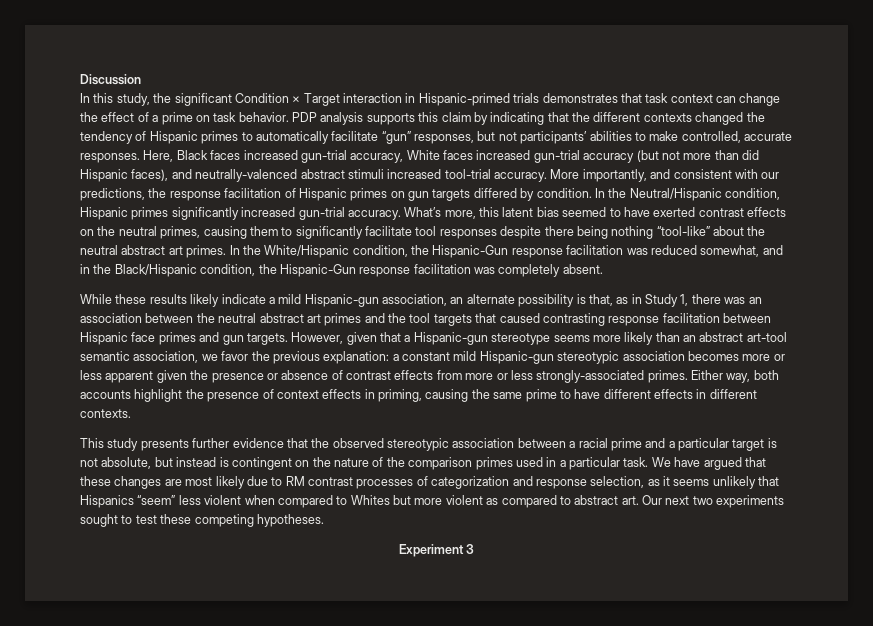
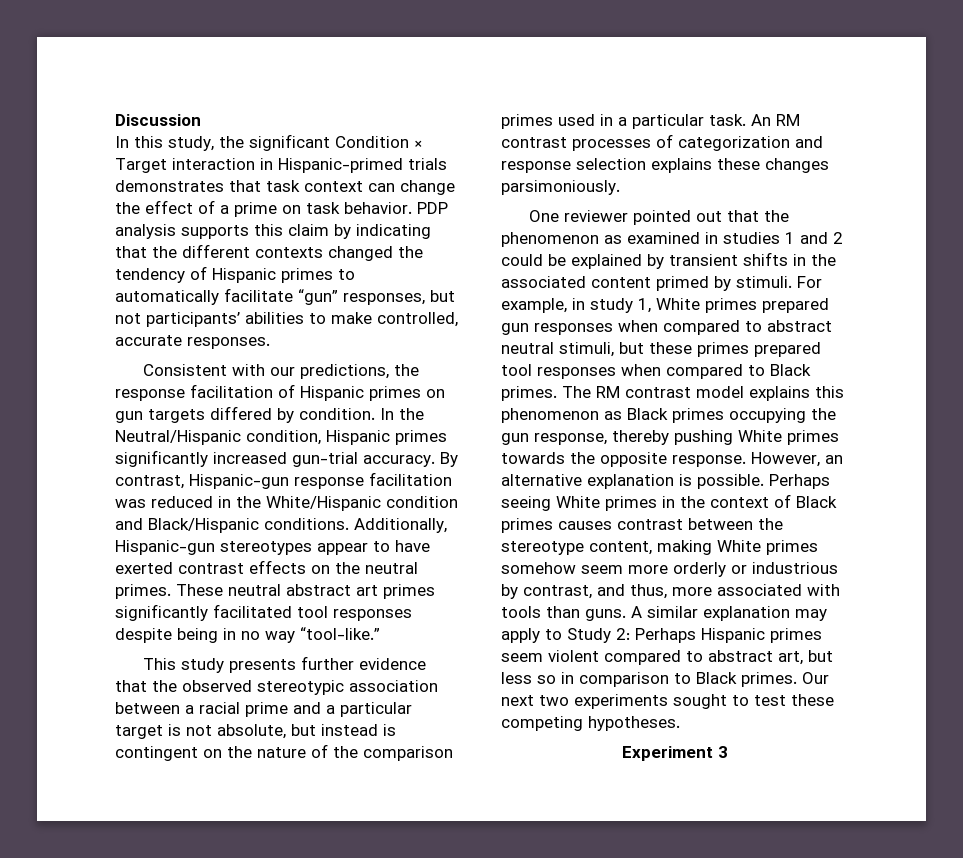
[143,150,759,163] [80,169,732,182] Here, Black faces increased gun-trial accuracy, White faces increased gun-trial accuracy (but not more than did Hispanic faces), and neutrally-valenced abstract stimuli increased tool-trial accuracy. More importantly, and consistent -> [143,364,228,376] // Consistent
[404,207,607,219] What’s more, this latent bias seemed -> [440,452,458,467] [115,472,452,489] [115,496,458,511] [115,518,447,533] [115,540,368,555] By contrast, Hispanic-gun response facilitation was reduced in the White/Hispanic condition and Black/Hispanic conditions. Additionally, Hispanic-gun stereotypes appear
[160,226,766,239] [80,245,783,258] [80,264,603,277] [80,294,762,307] [80,313,771,326] [80,332,787,345] [80,351,785,364] [80,370,779,383] [80,389,757,402] [80,409,131,418] primes, causing them to significantly facilitate tool responses despite there being nothing “tool-like” about the neutral abstract art primes. In the White/Hispanic condition, the Hispanic-Gun response facilitation was reduced somewhat, and in the Black/Hispanic condition, the Hispanic-Gun response facilitation was completely absent. // While these results likely indicate a mild Hispanic-gun association, an alternate possibility is that, as in Study 1, there was an association between the neutral abstract art primes and the tool targets that caused contrasting response facilitation between Hispanic face primes and gun targets. However, given that a Hispanic-gun stereotype seems more likely than an abstract art-tool semantic association, we favor the previous explanation: a constant mild Hispanic-gun stereotypic association becomes more or less apparent given the presence or absence of contrast effects from more or less strongly-associated primes. Either way, both accounts highlight the presence of context effects in priming, causing the same prime to have different effects in different contexts. -> [115,584,435,599] [115,604,412,621] [115,627,380,643] primes. These neutral abstract art primes significantly facilitated tool responses despite being in no way “tool-like.”
[651,457,766,470] [80,476,283,489] We have argued that these changes are most likely due to -> [751,114,771,126] An
[590,476,780,489] [80,495,639,508] selection, as it seems unlikely that Hispanics “seem” less violent when compared to Whites but more violent as compared to abstract art. -> [576,158,829,173] [501,180,620,195] [529,210,790,225] [501,232,843,247] [501,252,836,269] [501,276,822,291] [501,298,829,313] [501,320,832,335] [501,342,821,357] [501,364,811,379] [501,386,844,401] [501,408,836,423] [501,430,839,445] [501,452,843,467] [501,474,830,489] [501,494,837,511] [501,518,783,533] [501,540,818,555] [501,562,838,577] [501,584,840,599] [501,606,827,621] [501,628,822,643] [501,650,833,665] [501,672,797,687] selection explains these changes parsimoniously. // One reviewer pointed out that the phenomenon as examined in studies 1 and 2 could be explained by transient shifts in the associated content primed by stimuli. For example, in study 1, White primes prepared gun responses when compared to abstract neutral stimuli, but these primes prepared tool responses when compared to Black primes. The RM contrast model explains this phenomenon as Black primes occupying the gun response, thereby pushing White primes towards the opposite response. However, an alternative explanation is possible. Perhaps seeing White primes in the context of Black primes causes contrast between the stereotype content, making White primes somehow seem more orderly or industrious by contrast, and thus, more associated with tools than guns. A similar explanation may apply to Study 2: Perhaps Hispanic primes seem violent compared to abstract art, but less so in comparison to Black primes.

